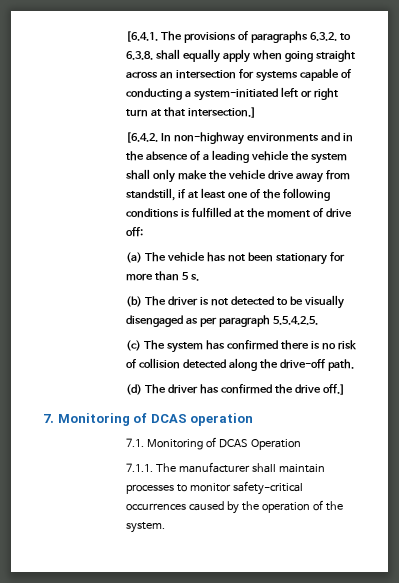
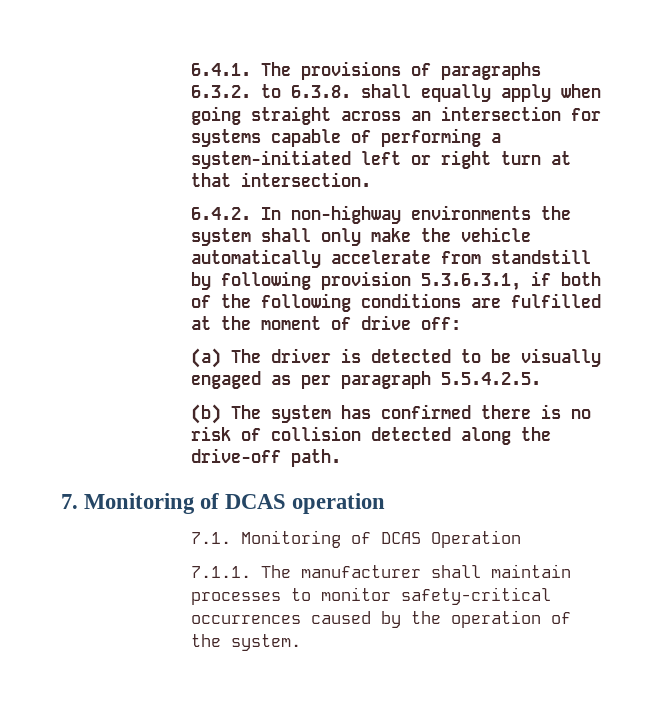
[125,31,158,42] [6.4.1. -> [190,63,251,76] 6.4.1.
[125,88,182,100] conducting -> [380,128,481,147] performing
[187,107,256,118] [125,132,158,143] intersection.] // [6.4.2. -> [240,172,371,187] [190,207,251,220] intersection. // 6.4.2.
[320,132,353,142] [125,150,289,163] and in the absence of a leading vehicle -> (531, 212) none
[267,170,350,183] [125,188,248,201] drive away from standstill, if at least one -> [190,249,591,268] [190,271,601,291] automatically accelerate from standstill by following provision 5.3.6.3.1, if both
[180,209,190,217] is -> [470,298,501,308] are
[166,251,345,265] [125,271,199,281] [125,296,166,307] vehicle has not been stationary for more than 5 s. // (b) The -> (261, 356) none
[210,298,228,306] not -> (361, 355) none
[125,315,183,327] disengaged -> [190,371,261,389] engaged
[125,340,141,351] (c) -> [190,404,221,424] (b)
[125,384,345,395] // (d) The driver has confirmed the drive off.] -> (341, 458) none

